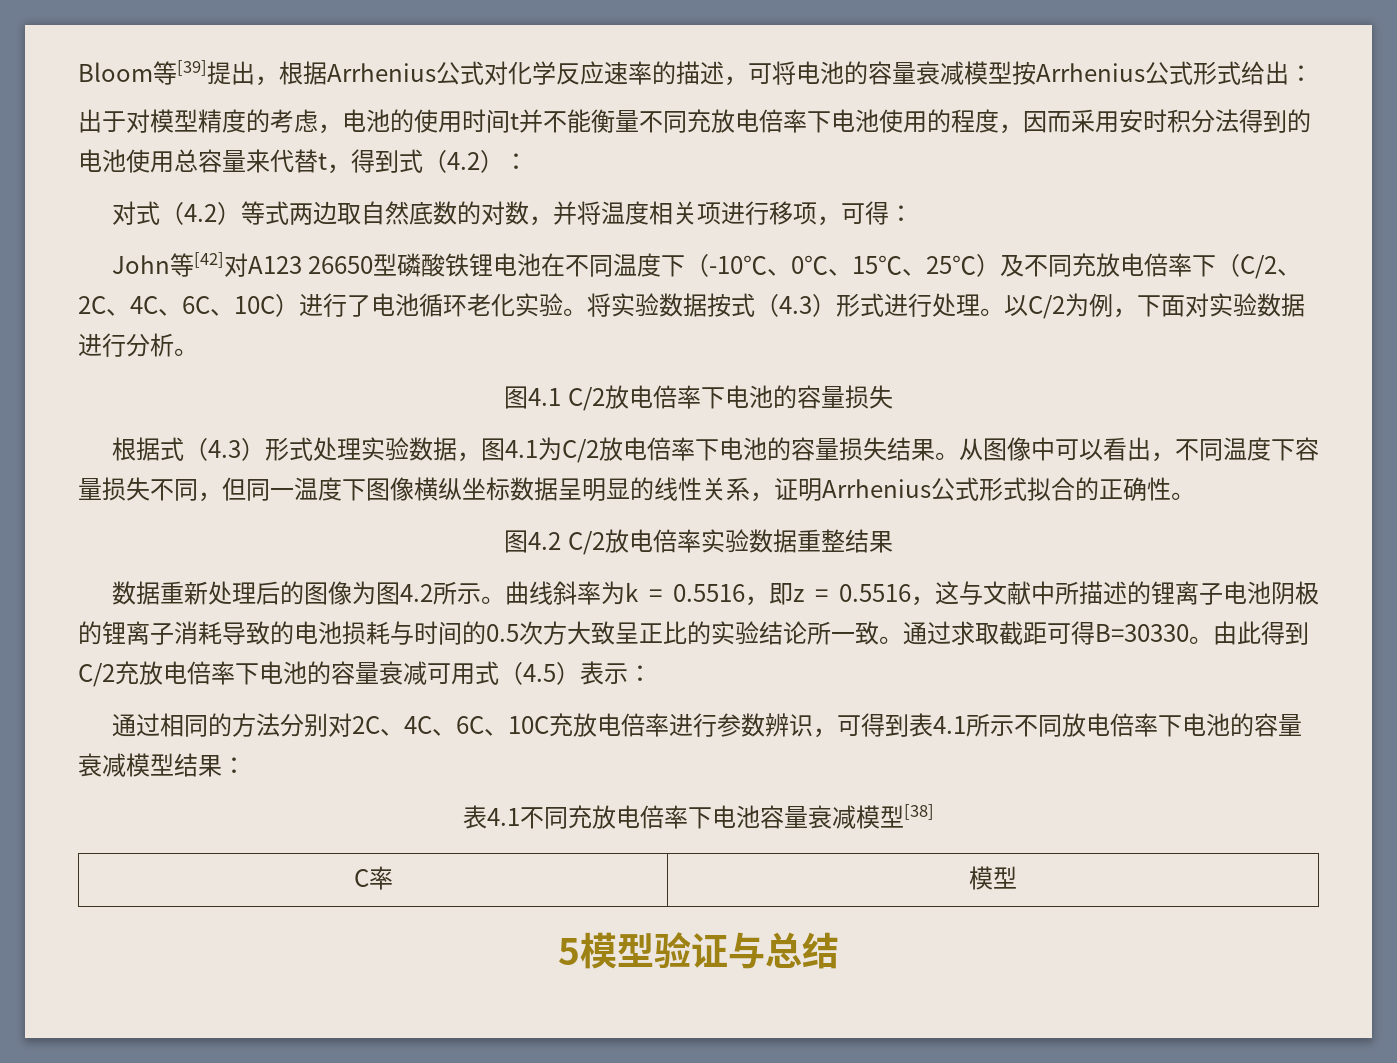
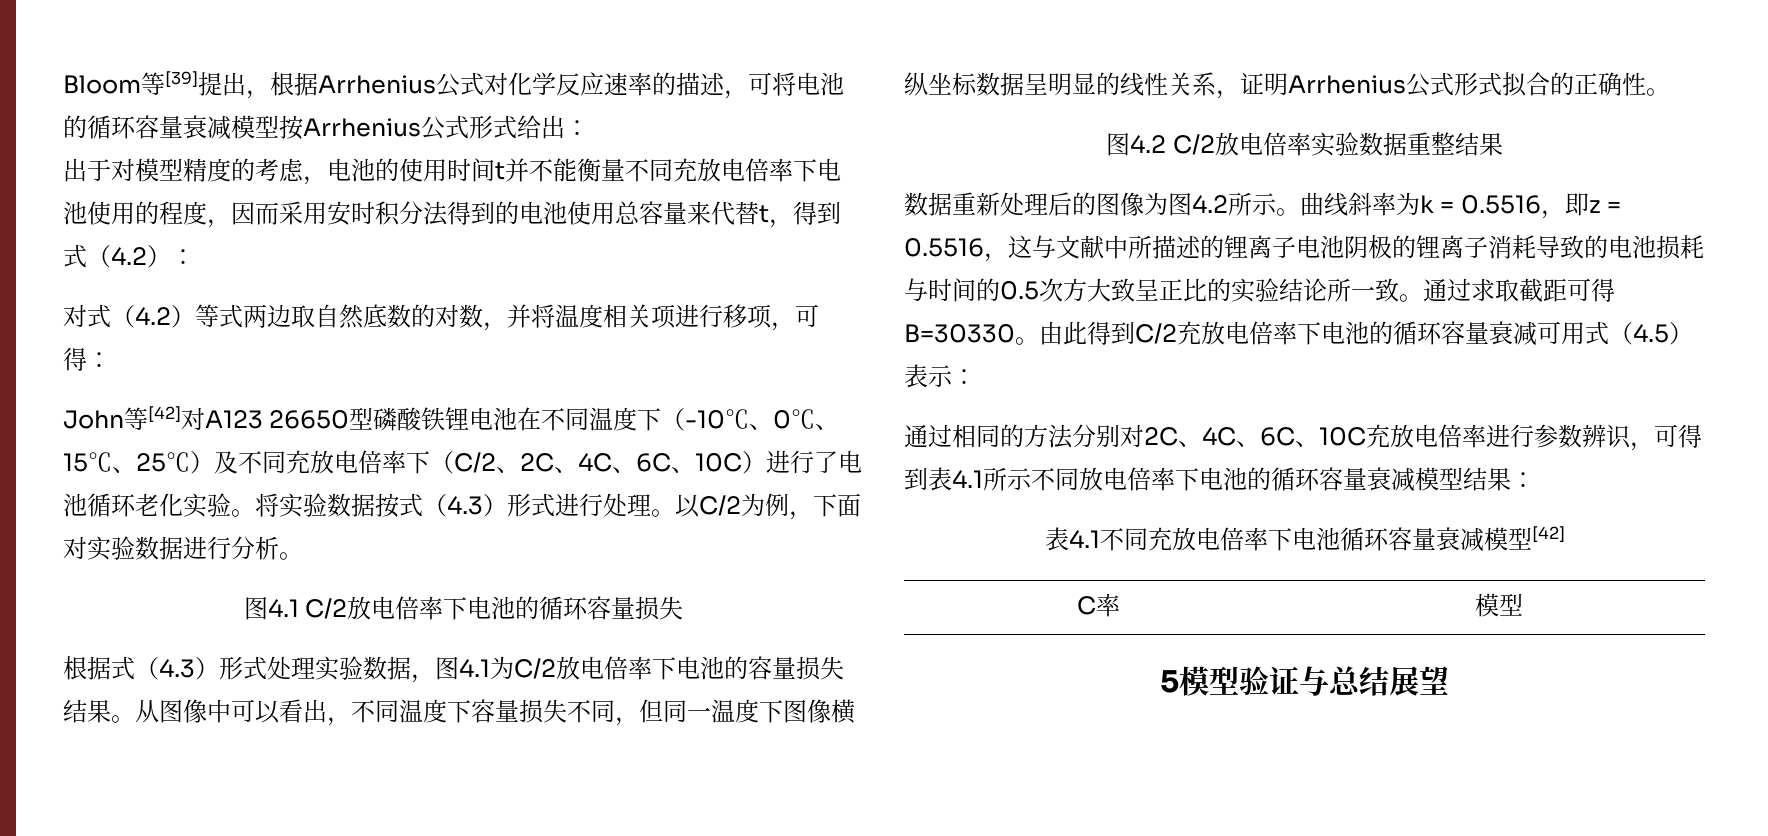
(868, 73) none -> [87,115,136,139] 循环
(797, 397) none -> [539,596,589,620] 循环
(331, 673) none -> [1393,321,1442,345] 循环
(1254, 725) none -> [1271,467,1320,491] 循环
[760,804,934,829] 容量衰减模型[38] -> [1339,526,1565,552] 循环容量衰减模型[42]
(839, 950) none -> [1389,666,1449,696] 展望

